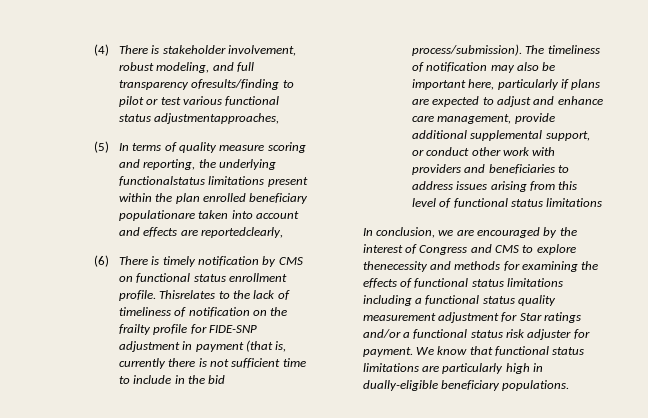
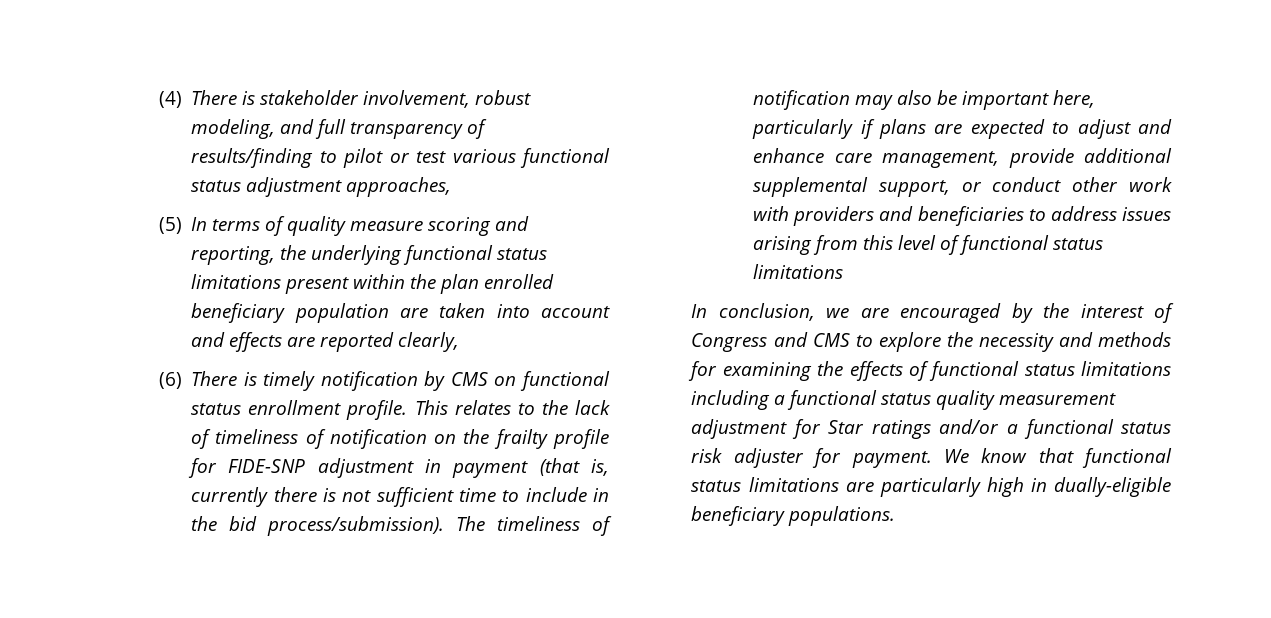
[191,79,280,90] ofresults/finding -> [467,119,488,139] [191,148,314,168] of results/finding
[154,113,280,124] adjustmentapproaches, -> [246,177,452,197] adjustment approaches,
[118,176,205,186] functionalstatus -> [403,245,548,265] functional status
[118,210,195,221] populationare -> [294,303,428,323] population are
[200,227,283,238] reportedclearly, -> [320,332,460,352] reported clearly,
[159,290,216,299] Thisrelates -> [414,400,511,415] This relates
[362,261,428,272] thenecessity -> [946,332,1054,352] the necessity

